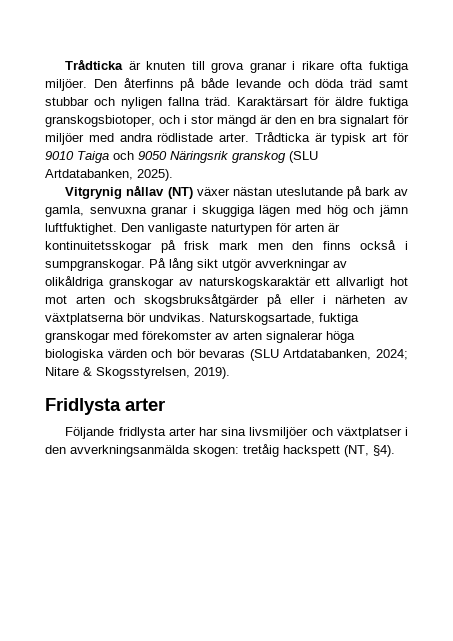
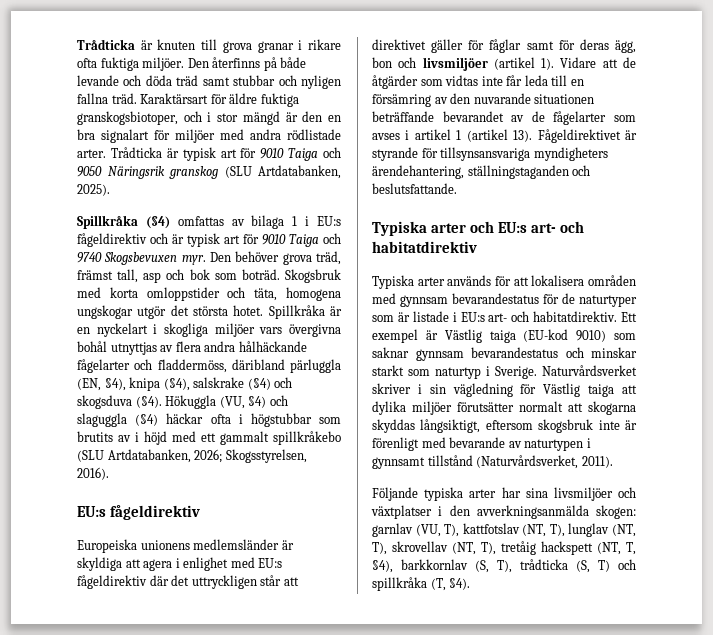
[65,185,408,199] [45,205,408,217] [45,223,340,235] [45,240,408,253] [45,258,347,271] [45,276,408,289] [45,294,408,307] [45,313,359,325] [45,331,355,343] [45,349,408,361] [45,367,230,379] [45,398,165,415] Vitgrynig nållav (NT) växer nästan uteslutande på bark av gamla, senvuxna granar i skuggiga lägen med hög och jämn luftfuktighet. Den vanligaste naturtypen för arten är kontinuitetsskogar på frisk mark men den finns också i sumpgranskogar. På lång sikt utgör avverkningar av olikåldriga granskogar av naturskogskaraktär ett allvarligt hot mot arten och skogsbruksåtgärder på eller i närheten av växtplatserna bör undvikas. Naturskogsartade, fuktiga granskogar med förekomster av arten signalerar höga biologiska värden och bör bevaras (SLU Artdatabanken, 2024; Nitare & Skogsstyrelsen, 2019). // Fridlysta arter -> [77,215,341,229] [77,233,341,247] [77,251,341,265] [77,269,341,283] [77,287,341,301] [77,305,342,319] [77,323,341,337] [77,341,307,355] [77,359,341,373] [77,377,293,391] [77,395,288,409] [77,413,341,427] [77,431,341,445] [77,449,307,463] [77,467,109,480] [77,505,201,520] [77,539,294,553] [77,557,283,571] [77,575,299,589] [372,39,636,53] [372,57,636,71] [372,75,584,89] [372,93,595,107] [372,111,636,125] [372,129,637,143] [372,147,608,161] [372,165,591,179] [372,183,457,194] [372,221,585,236] [372,241,477,253] [372,275,636,289] [372,293,637,307] [372,311,637,322] [372,329,636,343] [372,347,637,361] [372,365,637,379] [372,383,637,397] [372,401,636,415] [372,419,637,433] [372,437,591,451] [372,455,613,469] Spillkråka (§4) omfattas av bilaga 1 i EU:s fågeldirektiv och är typisk art för 9010 Taiga och 9740 Skogsbevuxen myr. Den behöver grova träd, främst tall, asp och bok som boträd. Skogsbruk med korta omloppstider och täta, homogena ungskogar utgör det största hotet. Spillkråka är en nyckelart i skogliga miljöer vars övergivna bohål utnyttjas av flera andra hålhäckande fågelarter och fladdermöss, däribland pärluggla (EN, §4), knipa (§4), salskrake (§4) och skogsduva (§4). Hökuggla (VU, §4) och slaguggla (§4) häckar ofta i högstubbar som brutits av i höjd med ett gammalt spillkråkebo (SLU Artdatabanken, 2026; Skogsstyrelsen, 2016). // EU:s fågeldirektiv // Europeiska unionens medlemsländer är skyldiga att agera i enlighet med EU:s fågeldirektiv där det uttryckligen står att direktivet gäller för fåglar samt för deras ägg, bon och livsmiljöer (artikel 1). Vidare att de åtgärder som vidtas inte får leda till en försämring av den nuvarande situationen beträffande bevarandet av de fågelarter som avses i artikel 1 (artikel 13). Fågeldirektivet är styrande för tillsynsansvariga myndigheters ärendehantering, ställningstaganden och beslutsfattande. // Typiska arter och EU:s art- och habitatdirektiv // Typiska arter används för att lokalisera områden med gynnsam bevarandestatus för de naturtyper som är listade i EU:s art- och habitatdirektiv. Ett exempel är Västlig taiga (EU-kod 9010) som saknar gynnsam bevarandestatus och minskar starkt som naturtyp i Sverige. Naturvårdsverket skriver i sin vägledning för Västlig taiga att dylika miljöer förutsätter normalt att skogarna skyddas långsiktigt, eftersom skogsbruk inte är förenligt med bevarande av naturtypen i gynnsamt tillstånd (Naturvårdsverket, 2011).
[118,427,166,439] fridlysta -> [424,487,464,501] typiska
[243,444,369,457] tretåig hackspett (NT, -> [372,523,636,537] [372,541,636,555] [372,559,636,573] [372,577,446,591] garnlav (VU, T), kattfotslav (NT, T), lunglav (NT, T), skrovellav (NT, T), tretåig hackspett (NT, T, §4), barkkornlav (S, T), trådticka (S, T) och spillkråka (T,

